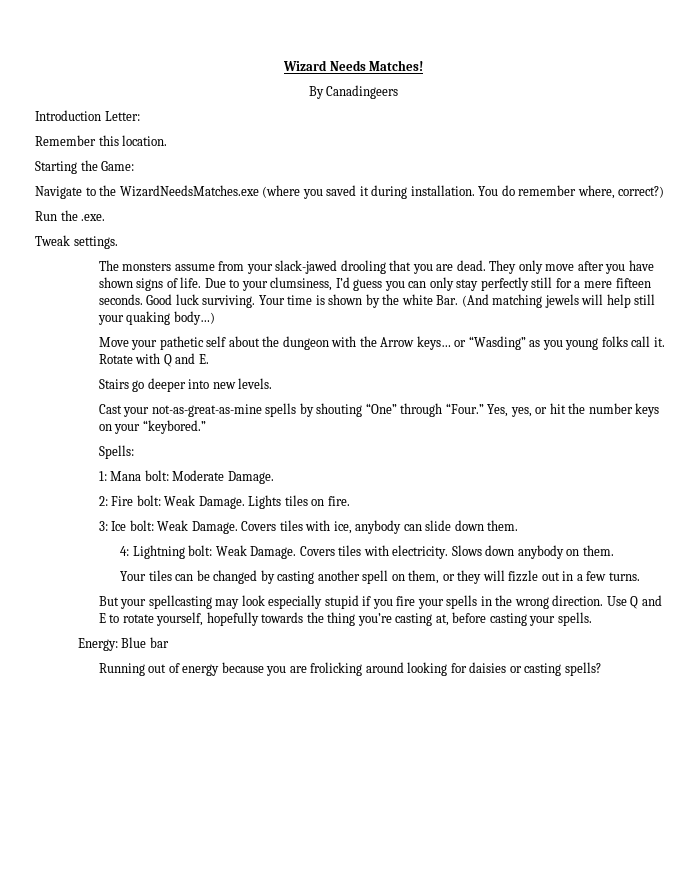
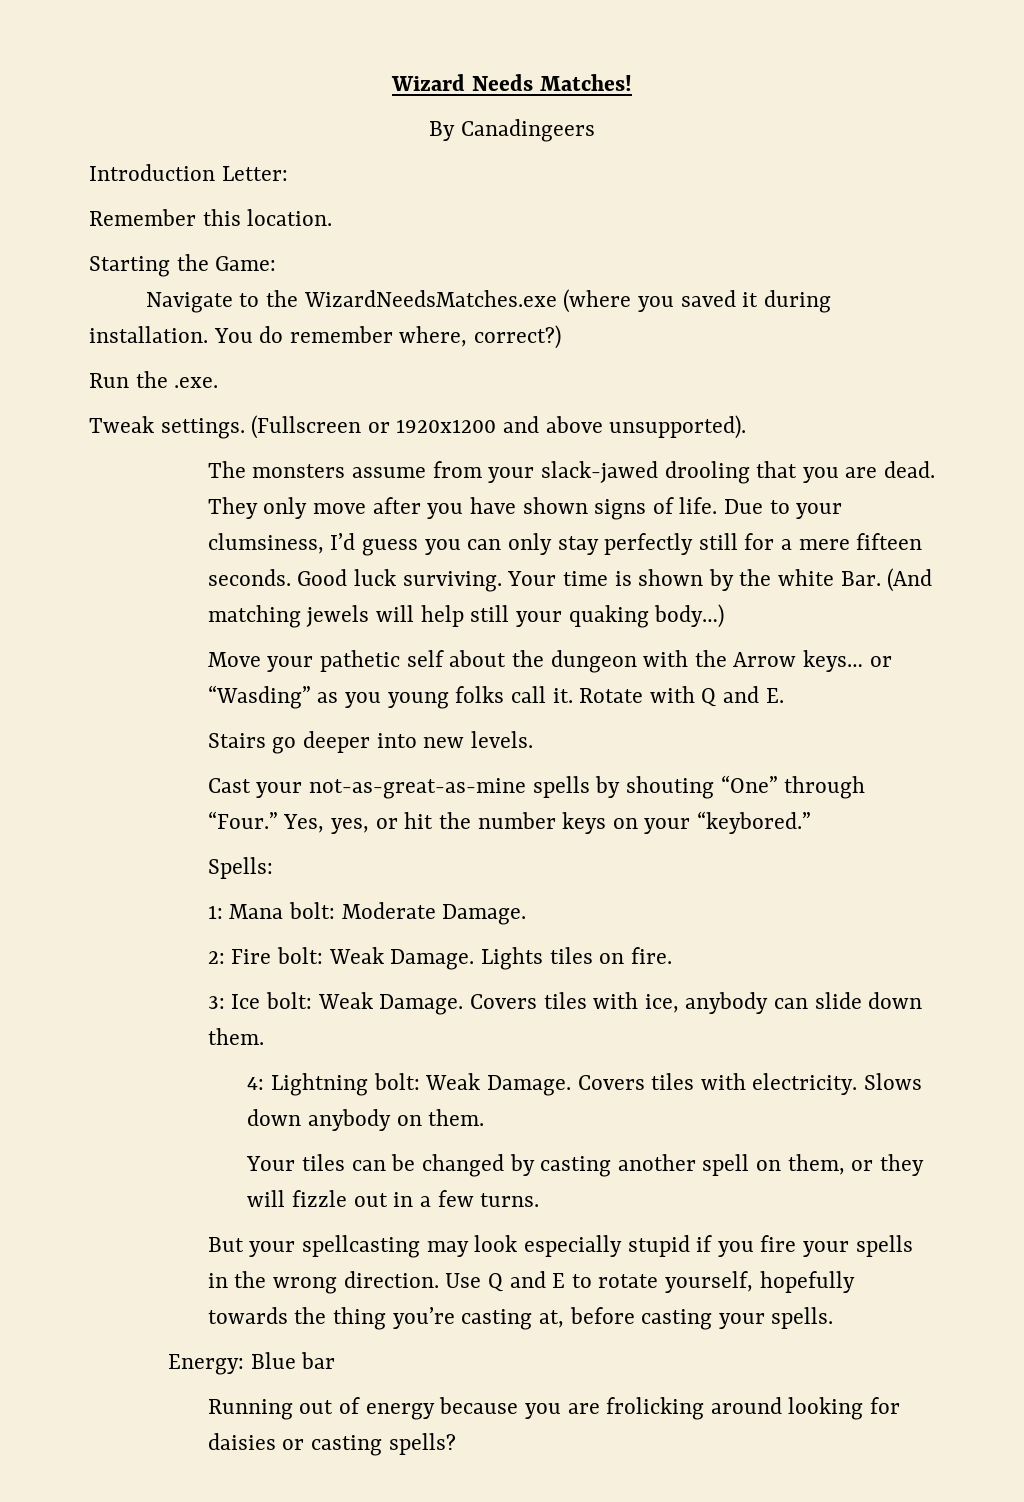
(118, 242) none -> [251,415,747,439] (Fullscreen or 1920x1200 and above unsupported).

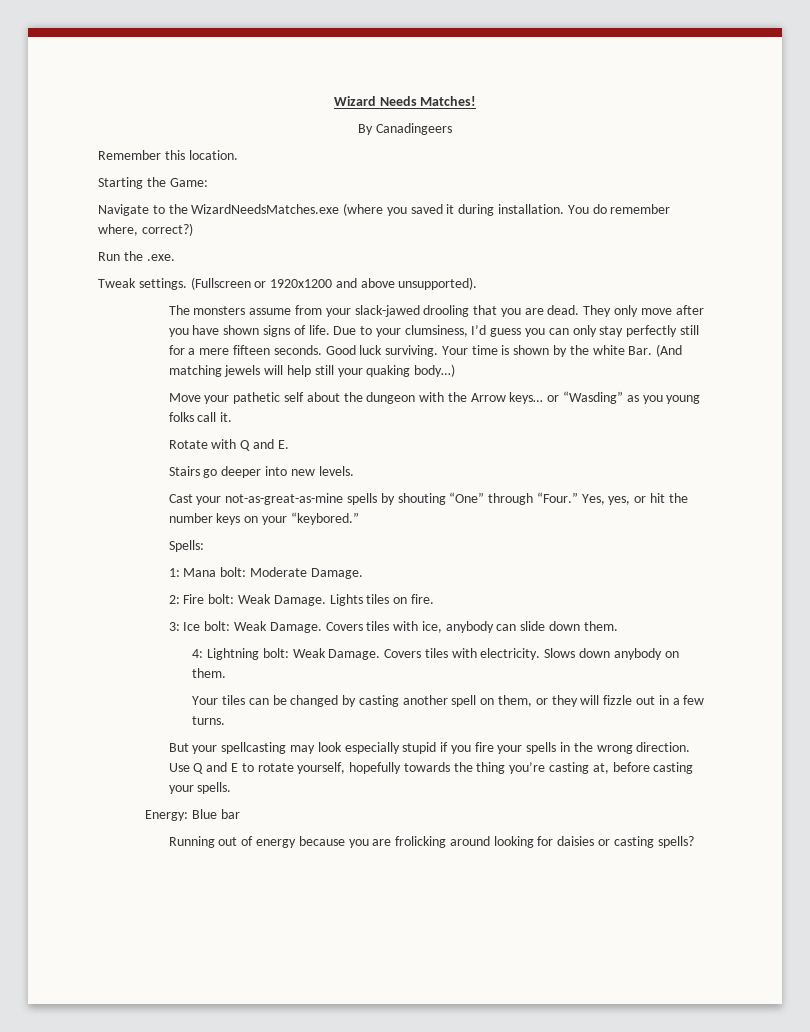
[89,164,288,181] // Introduction Letter: -> (452, 129) none
(573, 695) none -> (233, 417) //

